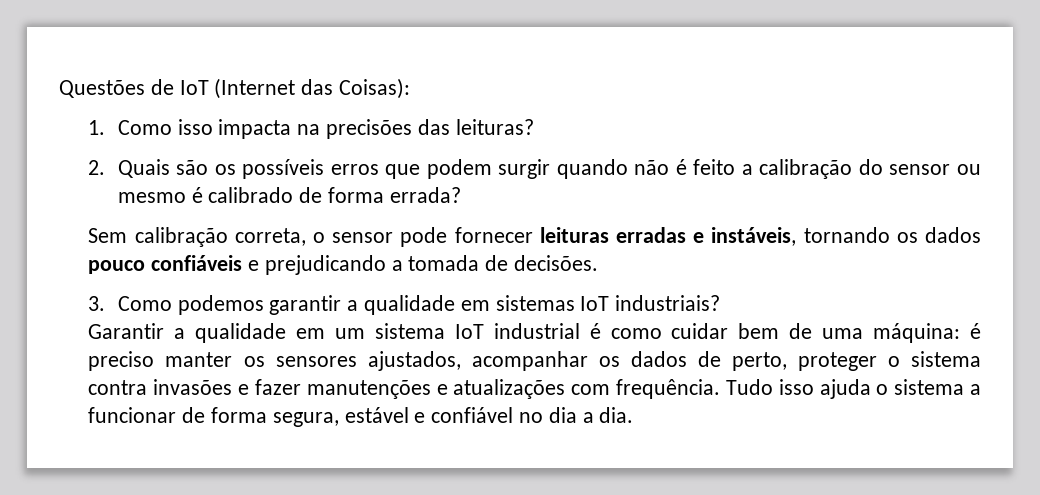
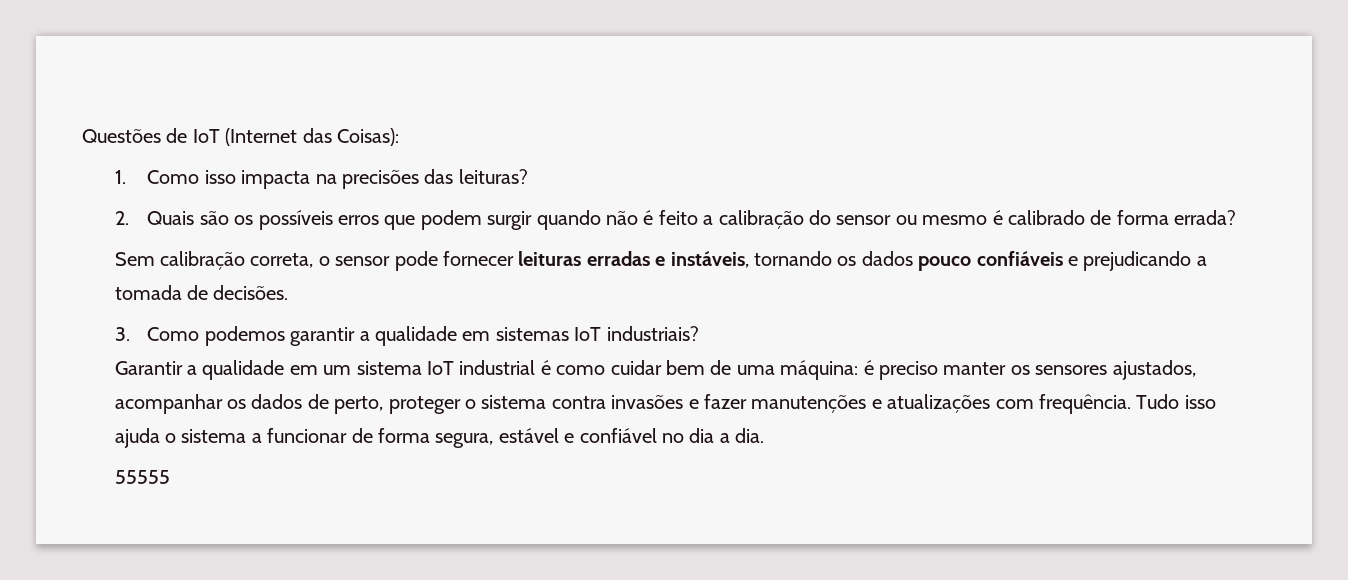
(634, 415) none -> [114,470,170,484] // 55555

